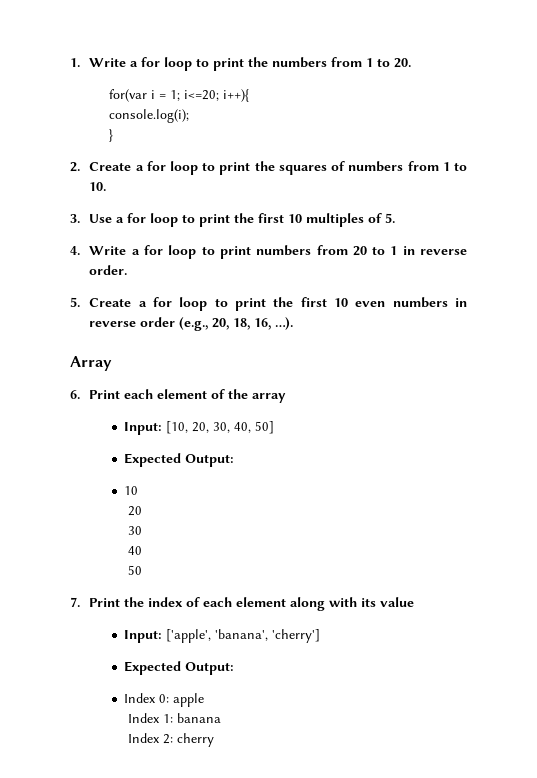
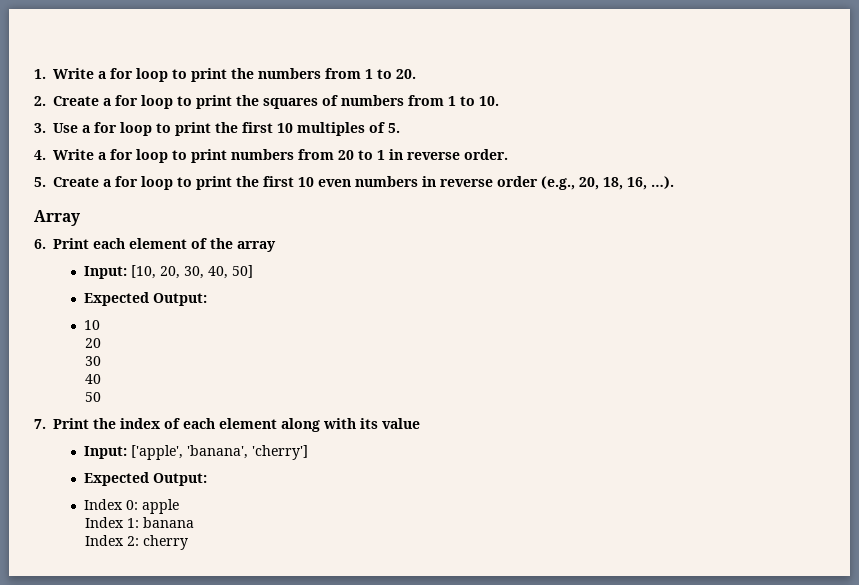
[108,89,249,102] [108,109,189,123] [108,129,113,142] // for(var i = 1; i<=20; i++){ // console.log(i); // } -> (416, 74) none

